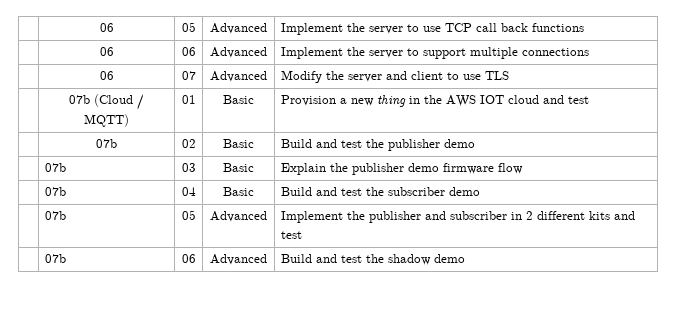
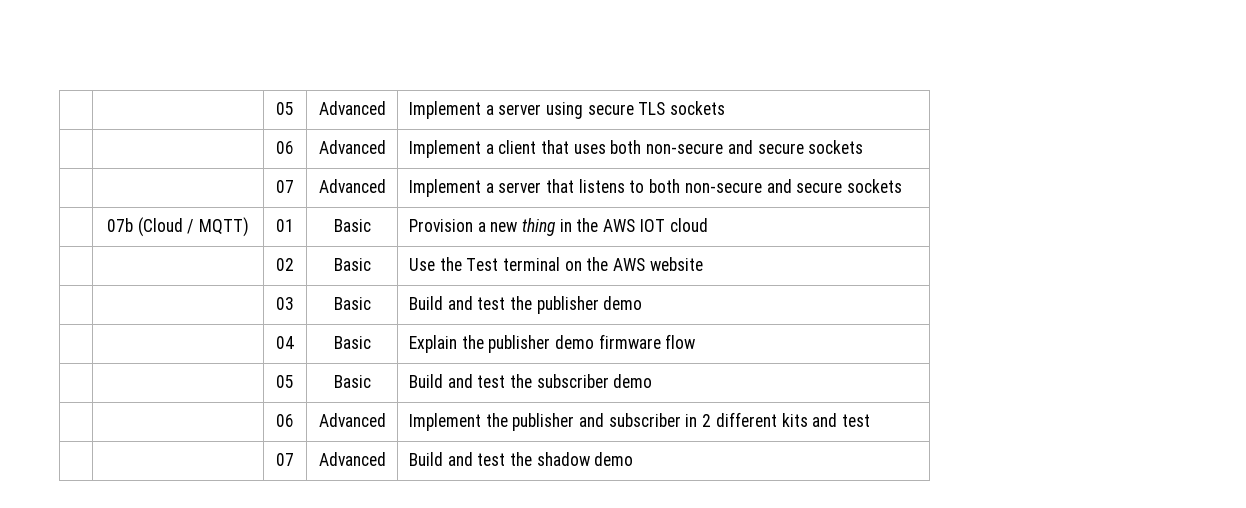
[99,23,114,32] [181,22,196,32] [210,23,267,34] [280,23,584,35] [99,47,114,56] [181,47,196,56] [210,47,267,58] [280,47,589,59] [99,71,114,80] [181,71,196,80] [210,71,267,82] [280,70,509,83] | 06 | 05 | Advanced | Implement the server to use TCP call back functions // | 06 | 06 | Advanced | Implement the server to support multiple connections // | 06 | 07 | Advanced | Modify the server and client to use TLS -> [276,102,294,115] [318,101,386,115] [408,101,726,119] [276,141,294,154] [318,140,386,154] [408,140,864,158] [276,180,294,193] [318,179,386,193] [408,179,903,197] | | 05 | Advanced | Implement a server using secure TLS sockets // | | 06 | Advanced | Implement a client that uses both non-secure and secure sockets // | | 07 | Advanced | Implement a server that listens to both non-secure and secure sockets
[542,95,589,104] [95,139,117,148] and test // | 07b -> (708, 225) // |
(254, 143) none -> [408,257,703,271] [276,297,294,310] [333,297,371,310] | Use the Test terminal on the AWS website // | | 03 | Basic
[44,163,66,172] [181,163,196,172] 07b | 03 -> [276,336,294,349] | 04
[44,187,66,196] [181,187,196,196] 07b | 04 -> [276,375,294,388] | 05
[44,211,66,220] [181,210,196,220] 07b | 05 -> [276,414,294,427] | 06
[44,254,66,263] [181,254,196,263] 07b | 06 -> [276,453,294,466] | 07

